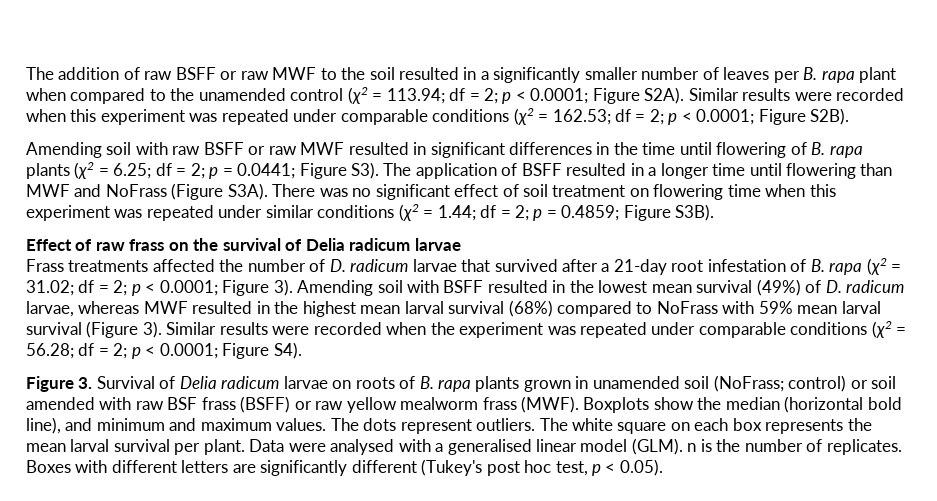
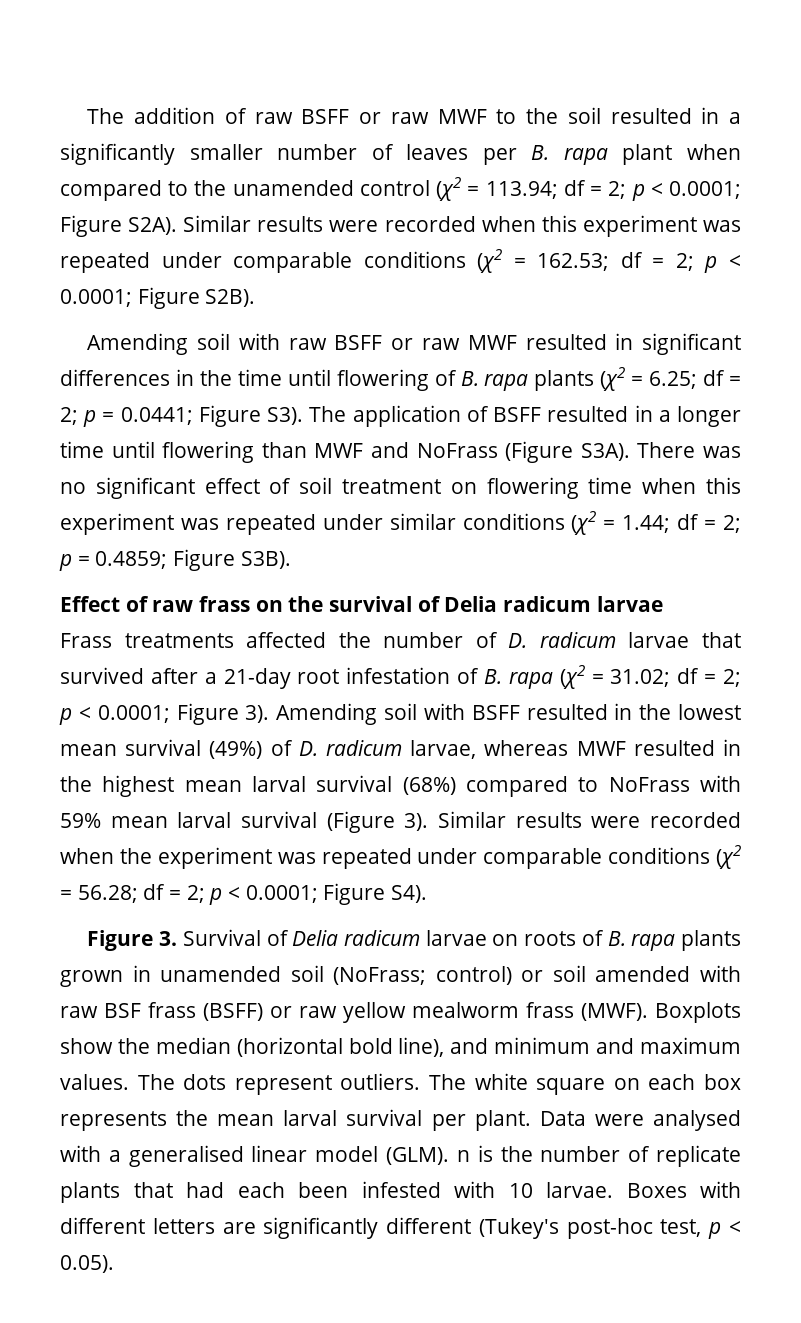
[826,439,902,455] replicates. -> [656,1145,741,1167] [60,1181,613,1203] replicate plants that had each been infested with 10 larvae.
[486,460,552,476] post hoc -> [566,1218,653,1239] post-hoc

